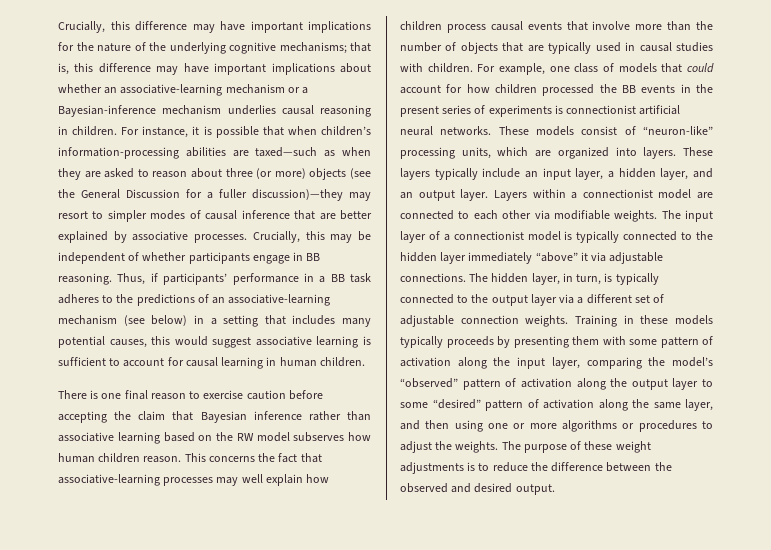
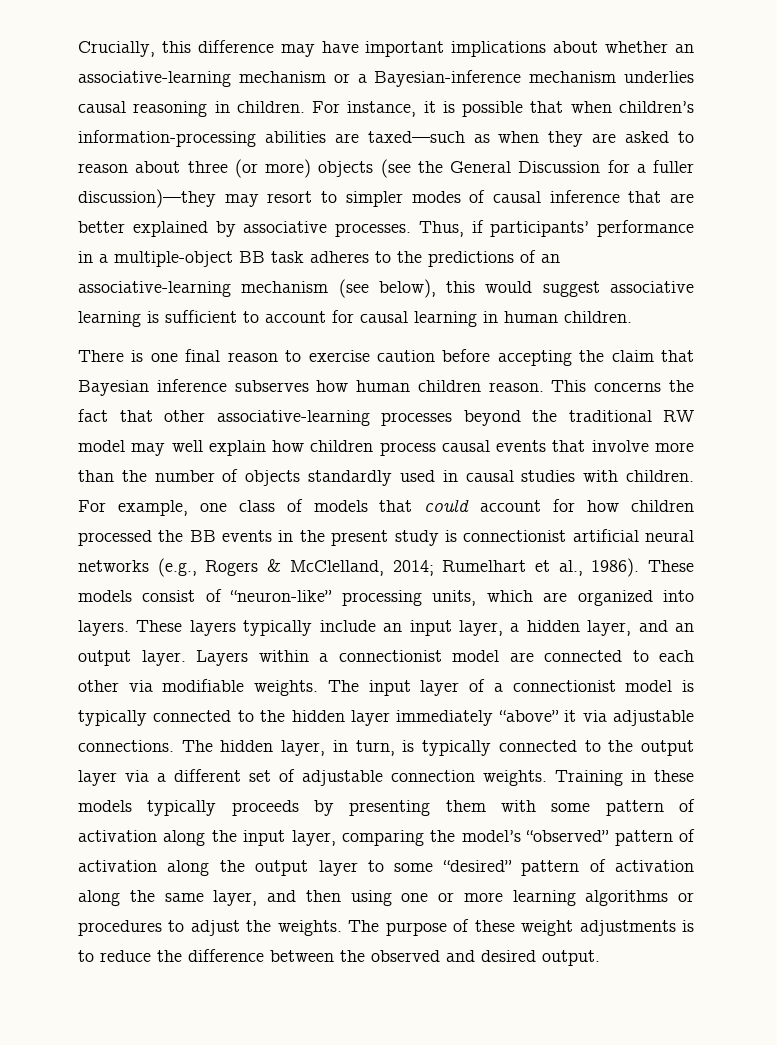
[58,42,371,54] [58,63,335,75] for the nature of the underlying cognitive mechanisms; that is, this difference may have important implications -> (547, 49) none
[252,231,372,243] [58,252,321,264] [58,273,112,285] Crucially, this may be independent of whether participants engage in BB reasoning. -> (411, 230) none
(326, 279) none -> [114,251,233,267] multiple-object
[151,315,371,327] [58,336,147,348] below) in a setting that includes many potential causes, -> [378,279,436,298] below),
[308,411,371,421] [58,432,290,444] rather than associative learning based on the RW model -> (227, 385) none
(322, 458) none -> [164,410,205,422] other
(214, 481) none -> [463,410,694,426] [78,440,125,452] beyond the traditional RW model
[502,42,592,54] that are typically -> [308,470,393,486] standardly
[442,105,552,117] series of experiments -> [394,530,439,546] study
[440,126,492,135] networks. -> [78,558,640,577] networks (e.g., Rogers & McClelland, 2014; Rumelhart et al., 1986).
(557, 426) none -> [512,890,576,906] learning

